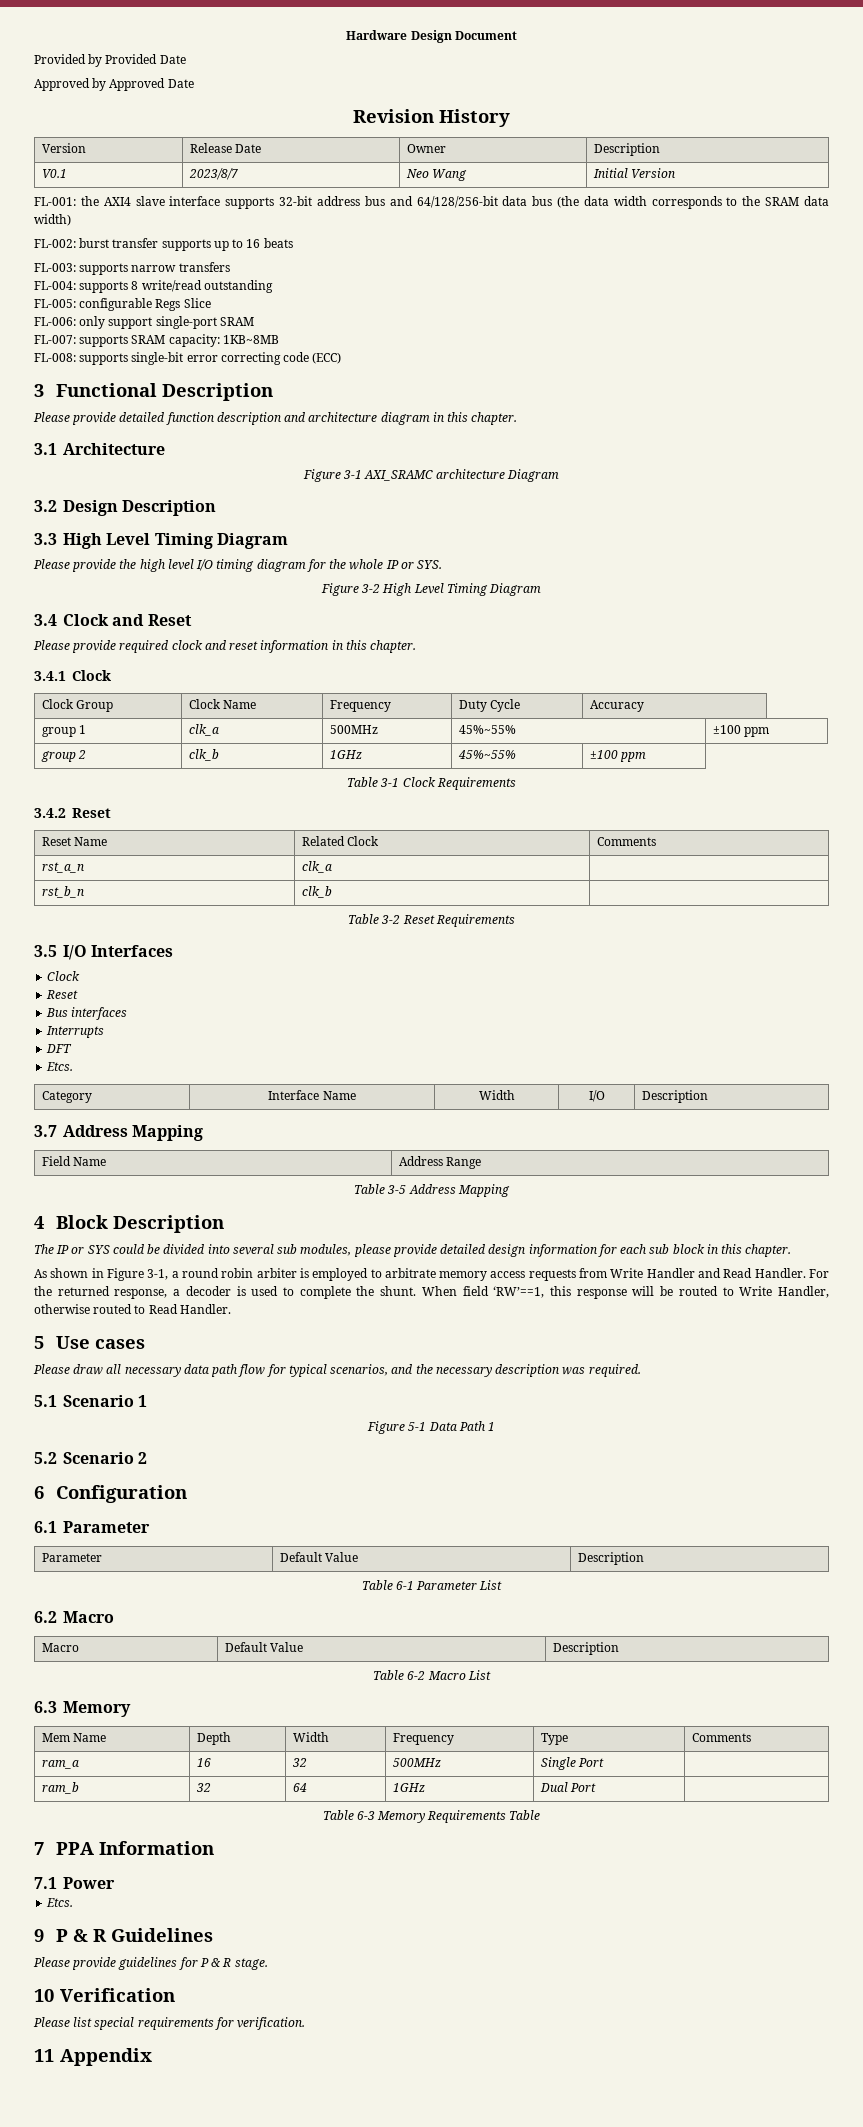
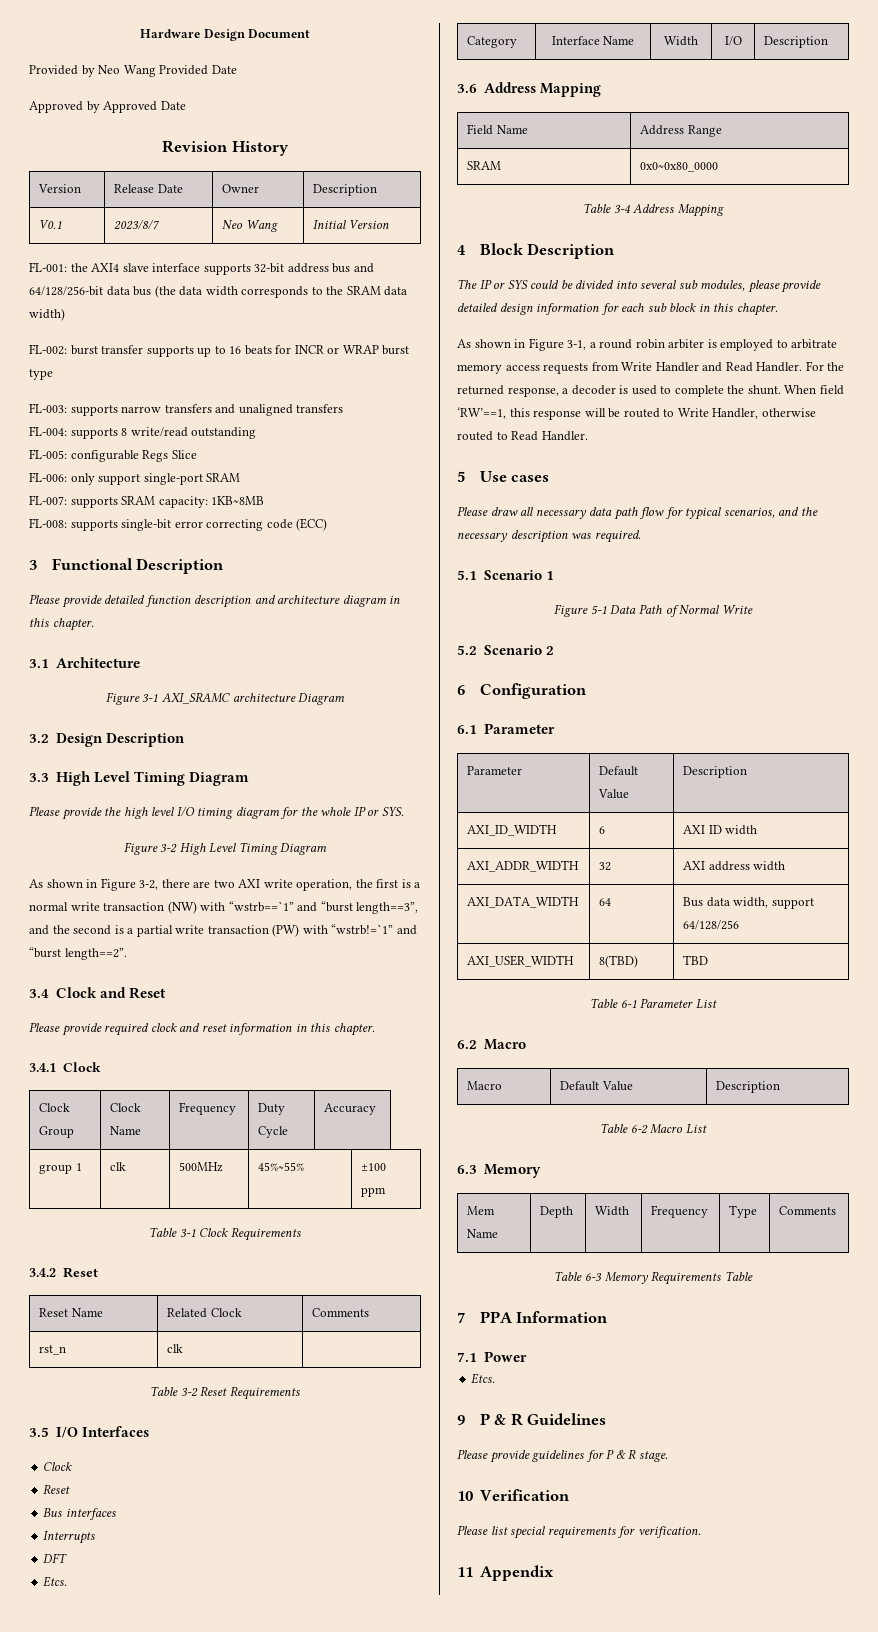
(103, 60) none -> [98,65,156,77] Neo Wang
(293, 243) none -> [275,345,410,355] [29,369,53,380] for INCR or WRAP burst type
(230, 267) none -> [215,404,344,416] and unaligned transfers
(542, 589) none -> [29,878,421,891] [29,901,419,914] [29,924,417,937] [29,947,127,960] // As shown in Figure 3-2, there are two AXI write operation, the first is a normal write transaction (NW) with “wstrb==`1” and “burst length==3”, and the second is a partial write transaction (PW) with “wstrb!=`1” and “burst length==2”.
[189,724,220,736] clk_a -> [110,1162,127,1171] clk
[41,750,87,762] [189,749,220,761] [330,750,363,759] [458,750,517,759] [590,750,647,762] // group 2 | clk_b | 1GHz | 45%~55% | ±100 ppm -> (387, 1192) none
[42,862,85,873] [302,861,333,873] [42,886,85,898] [302,886,333,898] rst_a_n | clk_a | // rst_b_n | clk_b -> [39,1345,67,1355] [167,1344,184,1353] rst_n | clk
[34,1125,57,1137] 3.7 -> [457,84,477,93] 3.6
[354,1184,407,1194] // Table 3-5 -> [467,161,502,170] [640,162,719,172] [583,203,631,213] // SRAM | 0x0~0x80_0000 // Table 3-4
[487,1422,495,1431] 1 -> [665,605,753,617] of Normal Write
(645, 1558) none -> [467,824,558,836] [599,826,606,834] [683,825,758,835] [467,860,580,872] [599,862,612,871] [683,861,786,871] [467,896,580,908] [599,898,612,906] [683,897,814,909] [683,920,740,930] [467,955,575,967] [599,955,639,968] [683,955,709,965] // AXI_ID_WIDTH | 6 | AXI ID width // AXI_ADDR_WIDTH | 32 | AXI address width // AXI_DATA_WIDTH | 64 | Bus data width, support 64/128/256 // AXI_USER_WIDTH | 8(TBD) | TBD
[42,1760,80,1769] [197,1758,212,1767] [292,1758,308,1767] [393,1758,442,1767] [541,1757,605,1770] [42,1782,80,1794] [196,1783,212,1792] [293,1783,308,1792] [393,1783,426,1792] [540,1782,597,1792] // ram_a | 16 | 32 | 500MHz | Single Port | // ram_b | 32 | 64 | 1GHz | Dual Port | -> (837, 1210) none

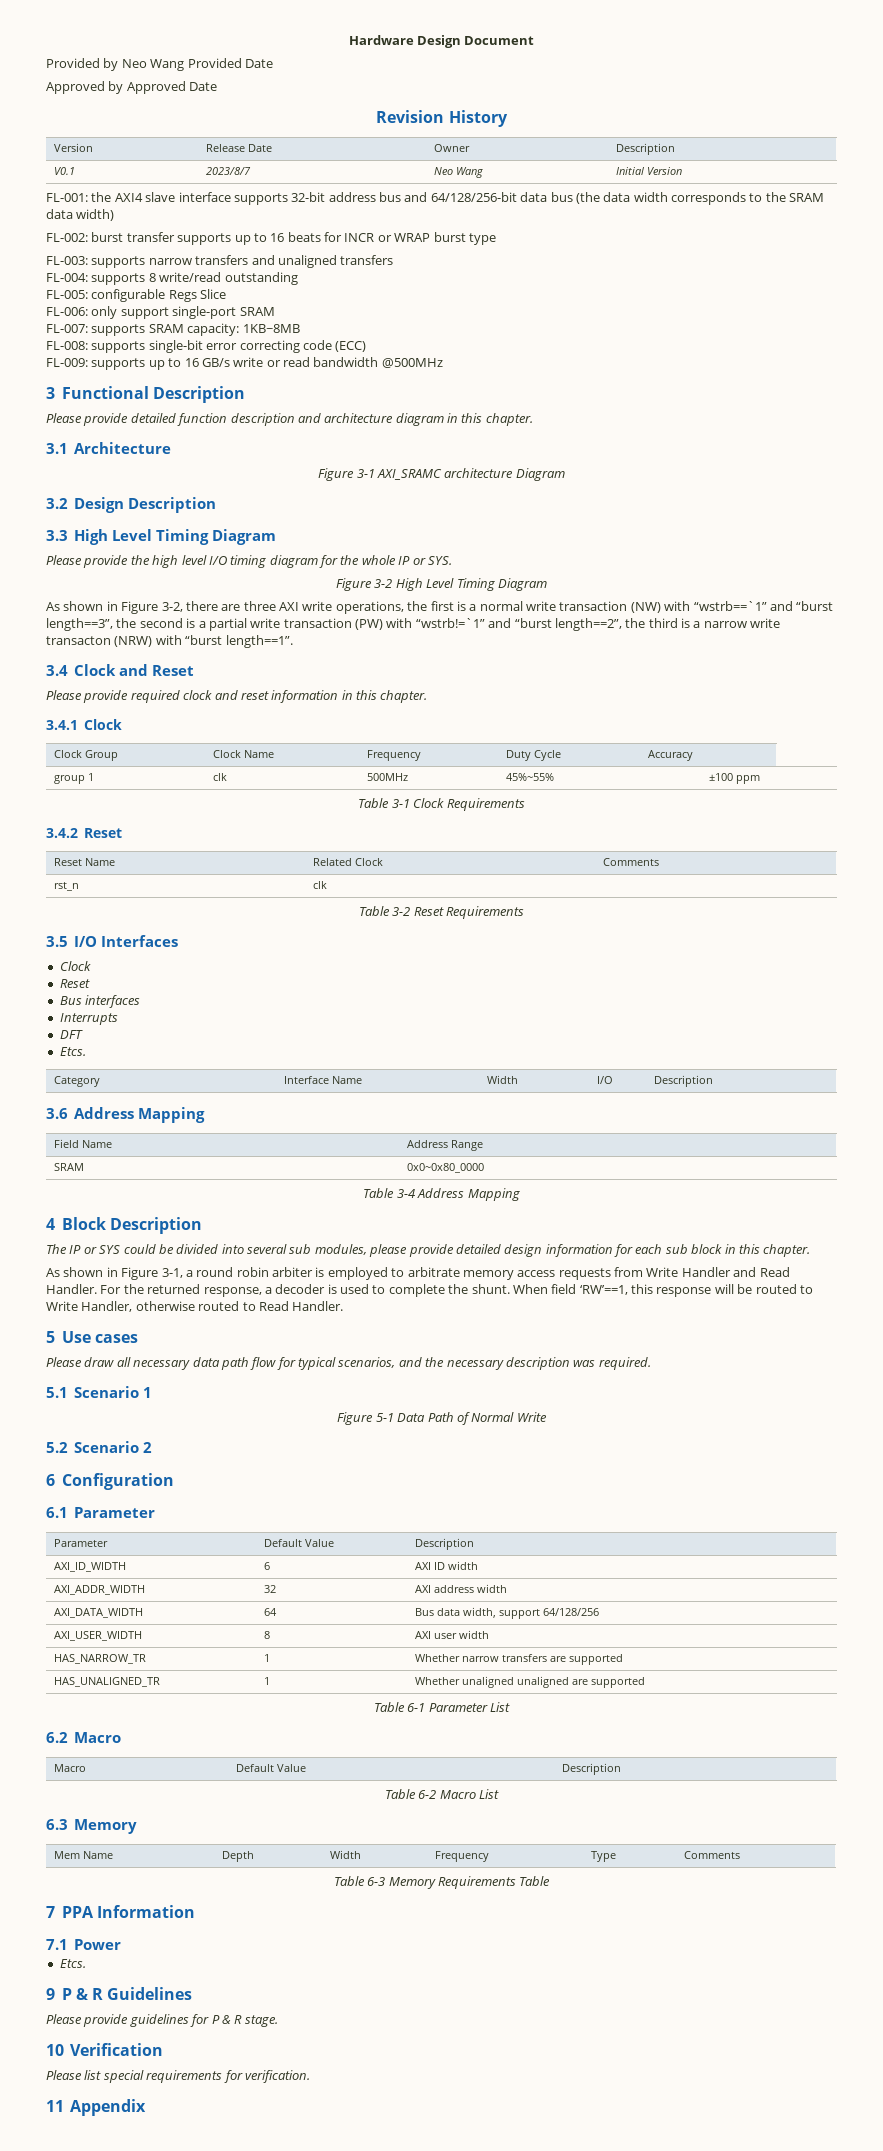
(328, 524) none -> [46,357,443,370] // FL-009: supports up to 16 GB/s write or read bandwidth @500MHz
[213,880,235,888] two -> [243,601,276,611] three
[296,879,353,891] operation, -> [335,601,404,614] operations,
[29,925,49,935] and -> (113, 624) none
[64,948,127,960] length==2”. -> [554,618,781,631] [46,635,293,648] length==2”, the third is a narrow write transacton (NRW) with “burst length==1”.
[599,955,639,968] [683,955,709,965] 8(TBD) | TBD -> [264,1631,271,1639] [415,1630,490,1639] [54,1654,147,1664] [264,1654,271,1662] [415,1654,624,1665] [54,1677,161,1687] [264,1677,271,1685] [415,1676,646,1688] 8 | AXI user width // HAS_NARROW_TR | 1 | Whether narrow transfers are supported // HAS_UNALIGNED_TR | 1 | Whether unaligned unaligned are supported

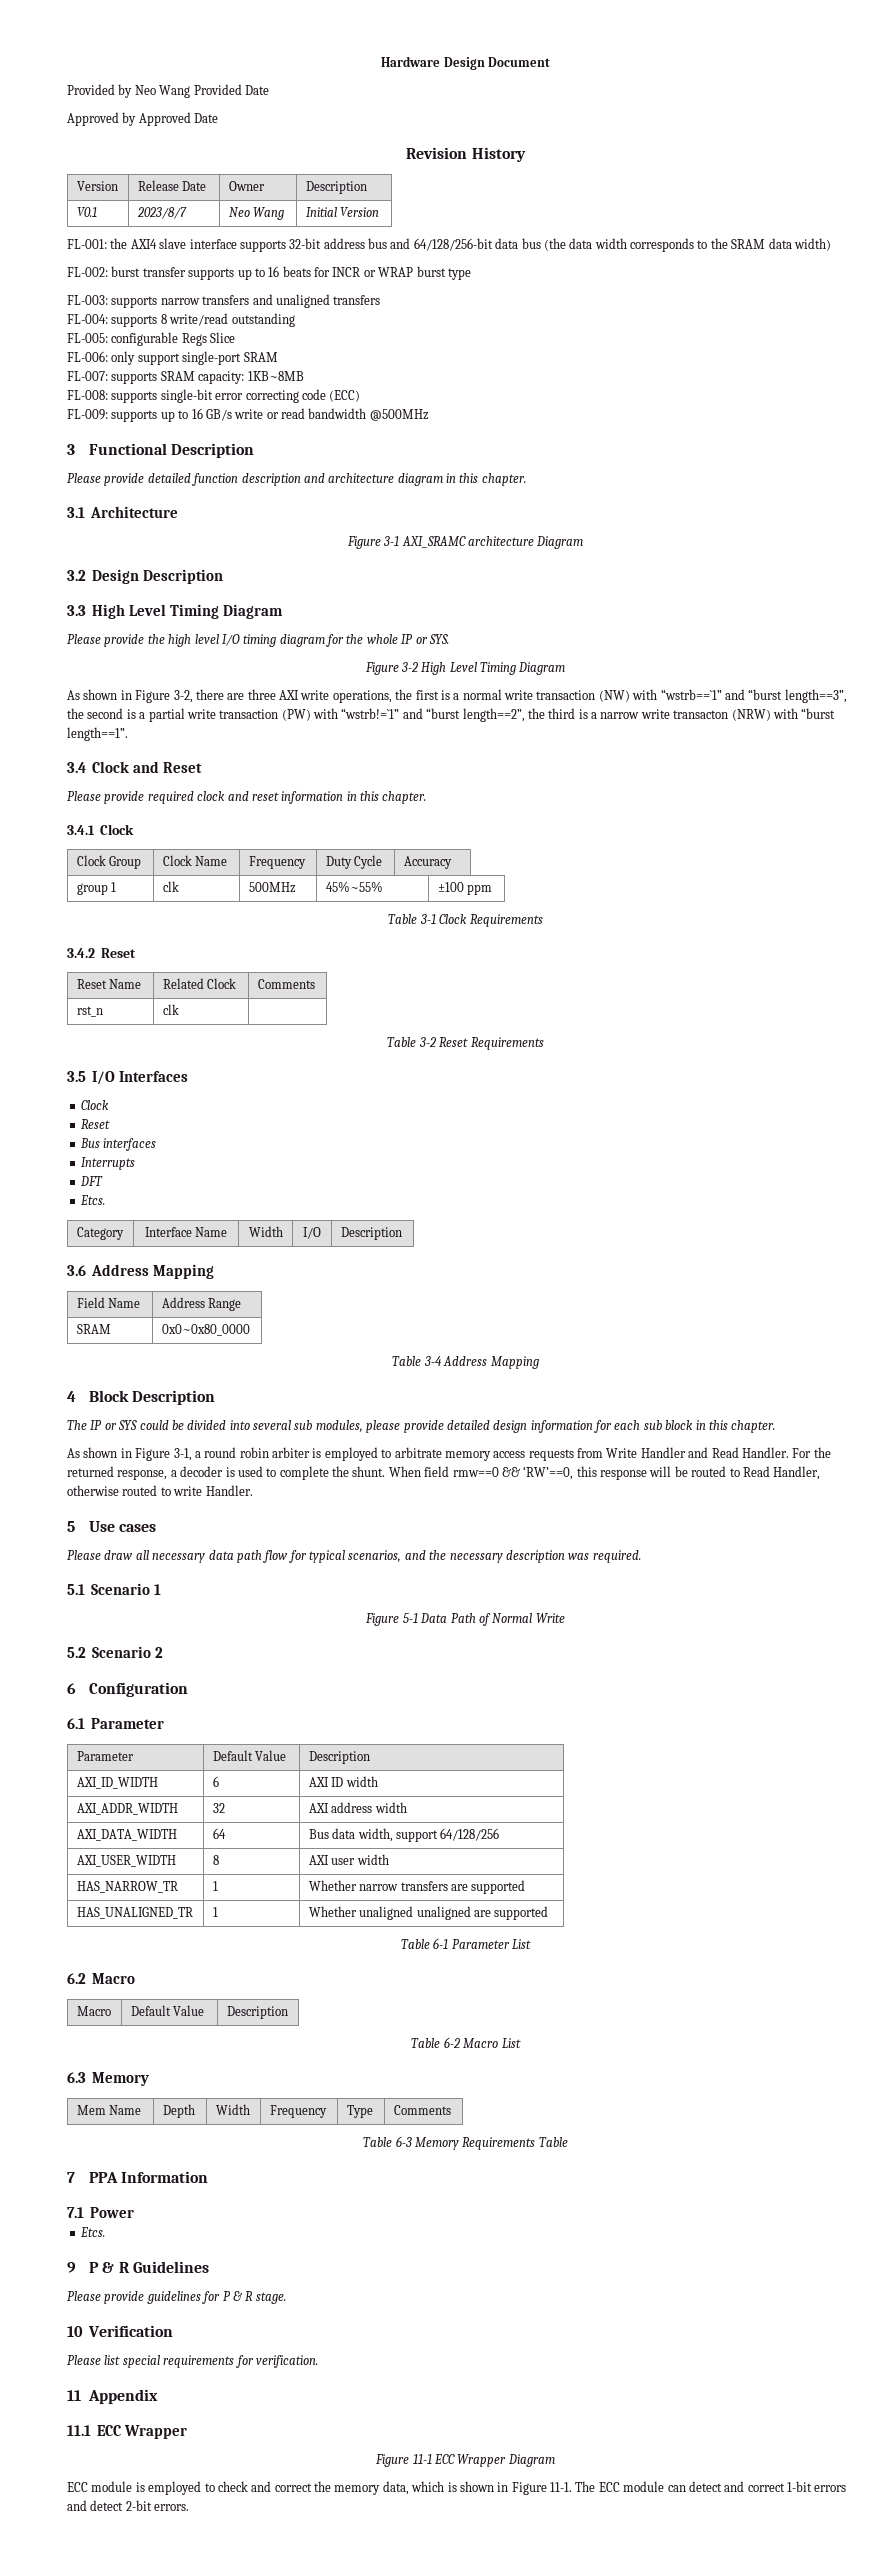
[579,1285,628,1295] ‘RW’==1, -> [452,1466,574,1480] rmw==0 && ‘RW’==0,
[46,1301,78,1311] Write -> [742,1466,770,1477] Read
[258,1301,289,1311] Read -> [173,1486,203,1496] write
(147, 2107) none -> [67,2425,188,2439] [375,2454,555,2467] [67,2481,847,2495] [67,2500,190,2511] // 11.1 ECC Wrapper // Figure 11-1 ECC Wrapper Diagram // ECC module is employed to check and correct the memory data, which is shown in Figure 11-1. The ECC module can detect and correct 1-bit errors and detect 2-bit errors.

